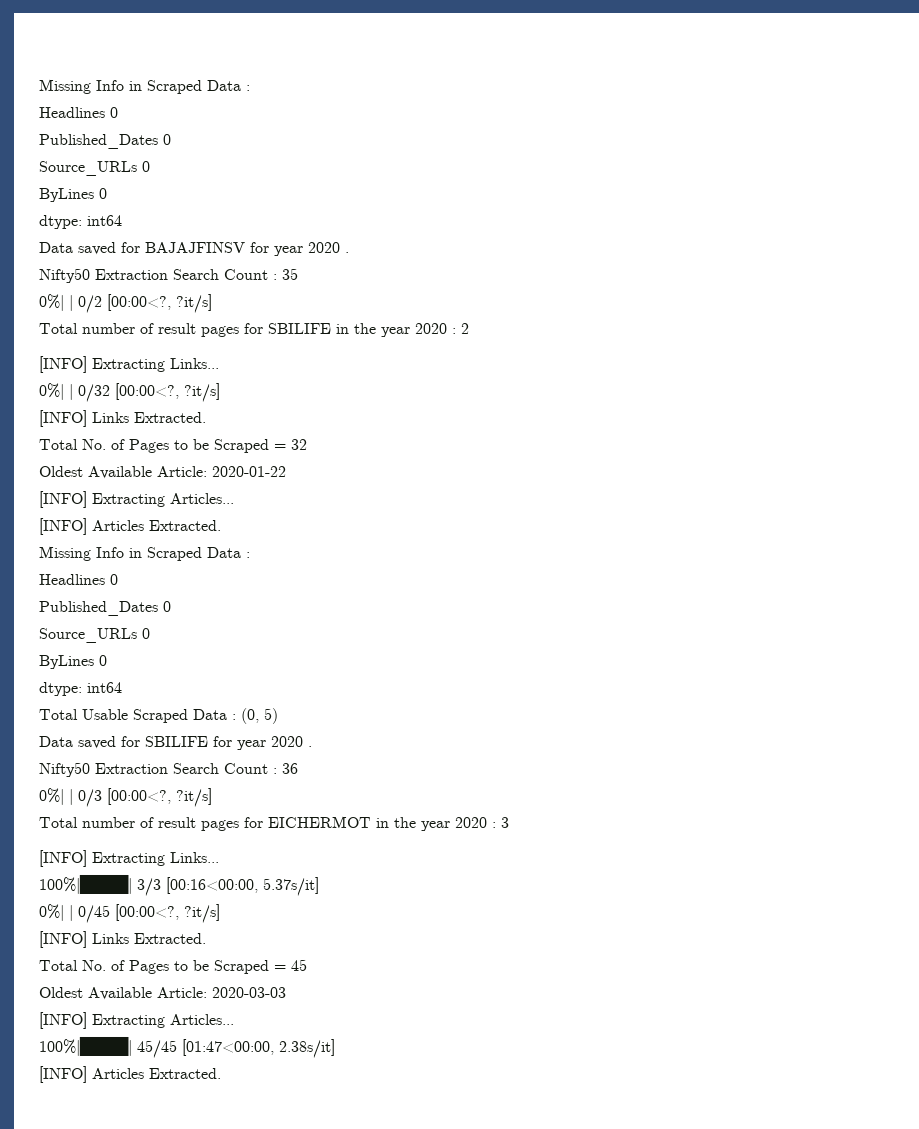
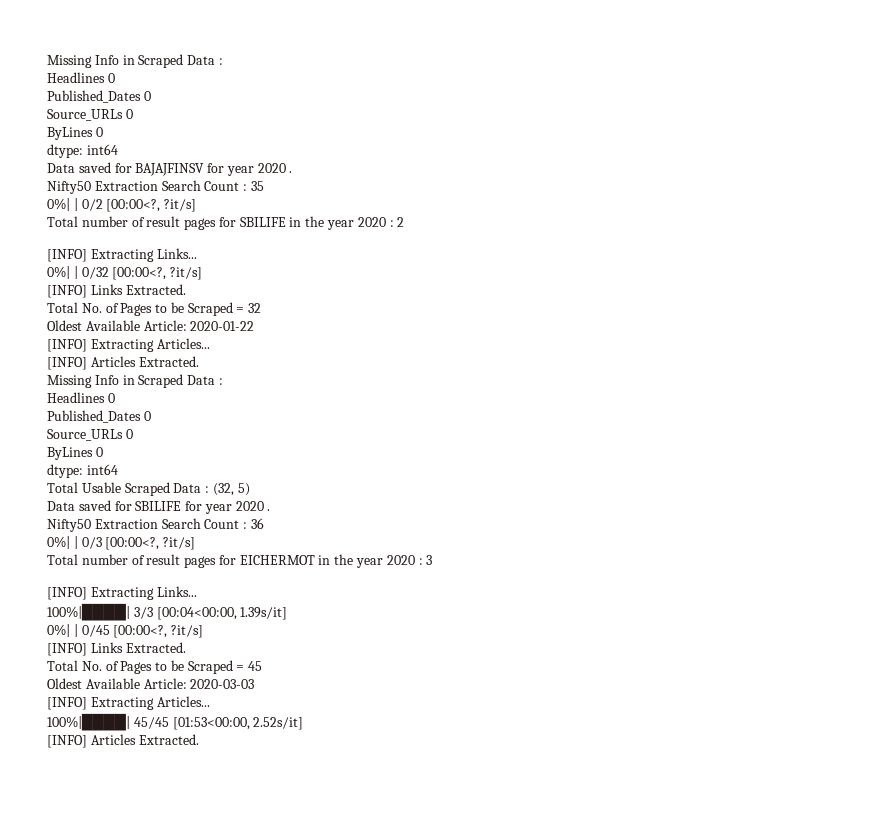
[241,708,259,724] (0, -> [212,483,234,496] (32,
[166,877,319,896] [00:16<00:00, 5.37s/it] -> [156,607,288,620] [00:04<00:00, 1.39s/it]
[182,1039,335,1058] [01:47<00:00, 2.38s/it] -> [172,717,304,730] [01:53<00:00, 2.52s/it]

